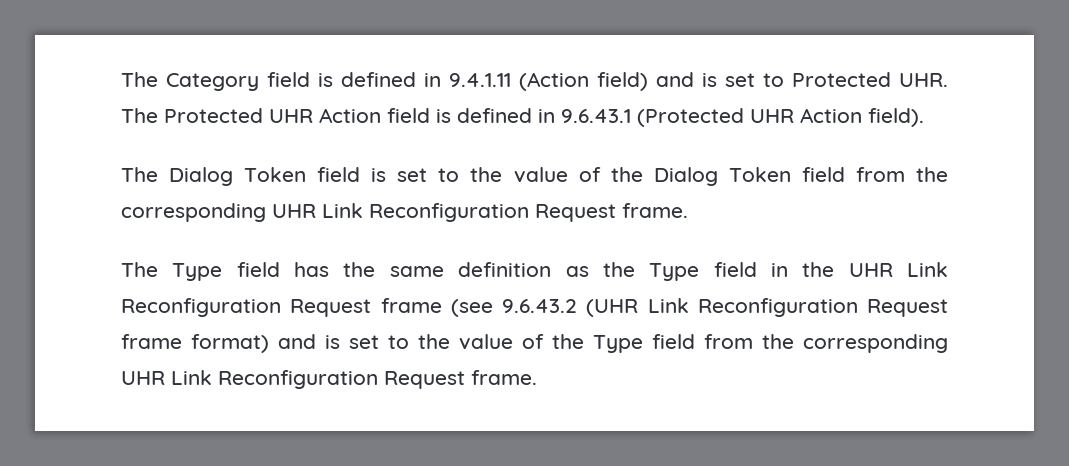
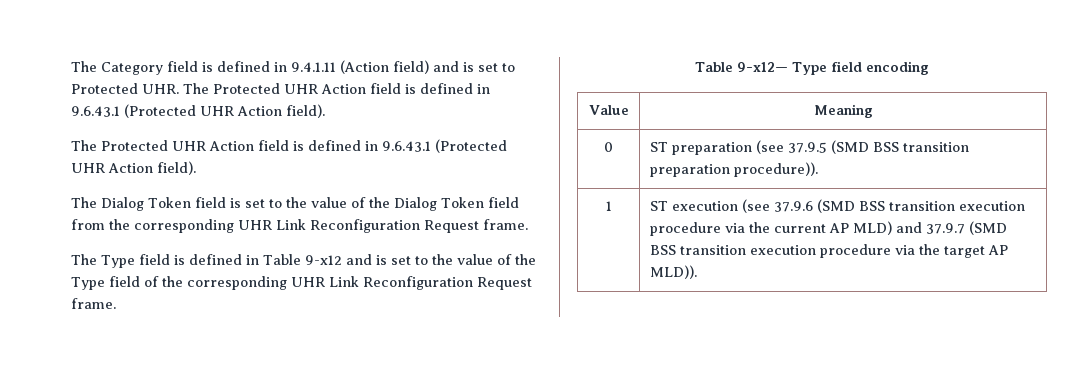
(924, 117) none -> [71,139,507,153] [71,161,196,175] // The Protected UHR Action field is defined in 9.6.43.1 (Protected UHR Action field).
[294,262,949,281] [121,298,948,317] [121,334,269,353] has the same definition as the Type field in the UHR Link Reconfiguration Request frame (see 9.6.43.2 (UHR Link Reconfiguration Request frame format) -> [174,254,342,265] is defined in Table 9-x12
[704,334,948,353] [121,370,537,389] from the corresponding UHR Link Reconfiguration Request frame. -> [144,276,532,290] [71,298,116,309] [695,61,929,75] [588,105,629,115] [813,104,873,118] [604,142,613,152] [649,140,969,155] [649,162,818,177] [605,201,612,211] [649,199,1025,213] [649,221,1007,236] [649,244,1008,258] [649,265,697,279] of the corresponding UHR Link Reconfiguration Request frame. // Table 9-x12— Type field encoding // Value | Meaning // 0 | ST preparation (see 37.9.5 (SMD BSS transition preparation procedure)). // 1 | ST execution (see 37.9.6 (SMD BSS transition execution procedure via the current AP MLD) and 37.9.7 (SMD BSS transition execution procedure via the target AP MLD)).

